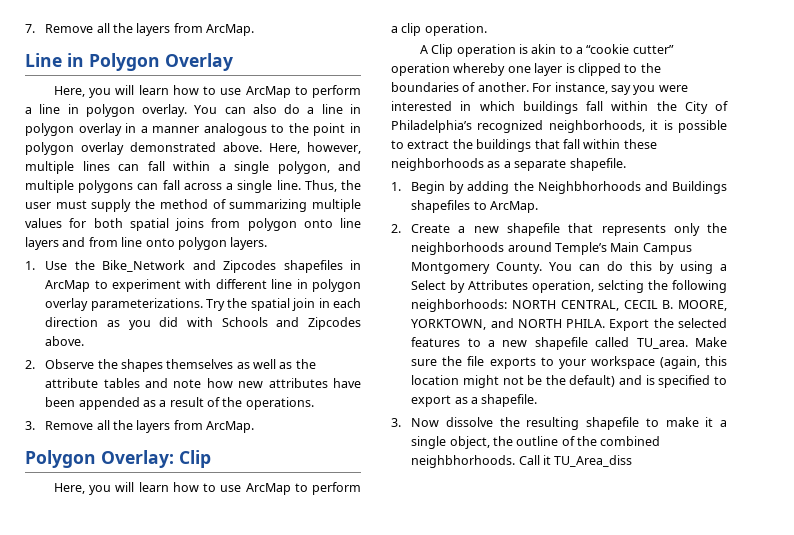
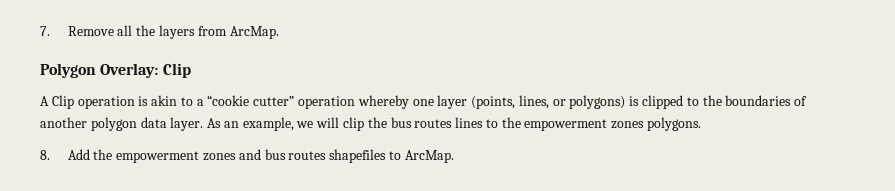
[25,53,233,71] [53,85,361,98] [25,104,361,117] [25,123,361,136] [25,142,361,155] [25,161,361,174] [25,180,362,193] [25,199,362,212] [25,218,361,231] [25,237,268,250] [25,260,361,273] [45,279,361,292] [45,298,361,311] [45,317,362,330] [45,336,85,346] [25,359,316,372] [45,378,361,388] [45,397,314,410] [25,420,255,433] // Line in Polygon Overlay // Here, you will learn how to use ArcMap to perform a line in polygon overlay. You can also do a line in polygon overlay in a manner analogous to the point in polygon overlay demonstrated above. Here, however, multiple lines can fall within a single polygon, and multiple polygons can fall across a single line. Thus, the user must supply the method of summarizing multiple values for both spatial joins from polygon onto line layers and from line onto polygon layers. // 1. Use the Bike_Network and Zipcodes shapefiles in ArcMap to experiment with different line in polygon overlay parameterizations. Try the spatial join in each direction as you did with Schools and Zipcodes above. // 2. Observe the shapes themselves as well as the attribute tables and note how new attributes have been appended as a result of the operations. // 3. Remove all the layers from ArcMap. -> (279, 32) none
[53,482,361,495] [391,23,487,36] // Here, you will learn how to use ArcMap to perform a clip operation. -> (191, 70) none
(563, 69) none -> [471,95,626,109] (points, lines, or polygons)
[477,82,688,95] [391,101,728,114] [391,120,727,133] [391,139,657,152] [391,158,626,171] [391,181,727,194] [411,200,538,213] [391,223,727,236] [411,242,692,255] [411,261,727,274] [411,280,727,293] [411,299,727,312] [411,318,727,331] [411,337,727,350] [411,356,727,369] [411,375,727,388] [411,394,538,407] [391,417,727,430] [411,436,661,449] [411,455,633,468] another. For instance, say you were interested in which buildings fall within the City of Philadelphia’s recognized neighborhoods, it is possible to extract the buildings that fall within these neighborhoods as a separate shapefile. // 1. Begin by adding the Neighbhorhoods and Buildings shapefiles to ArcMap. // 2. Create a new shapefile that represents only the neighborhoods around Temple’s Main Campus Montgomery County. You can do this by using a Select by Attributes operation, selcting the following neighborhoods: NORTH CENTRAL, CECIL B. MOORE, YORKTOWN, and NORTH PHILA. Export the selected features to a new shapefile called TU_area. Make sure the file exports to your workspace (again, this location might not be the default) and is specified to export as a shapefile. // 3. Now dissolve the resulting shapefile to make it a single object, the outline of the combined neighbhorhoods. Call it TU_Area_diss -> [40,117,702,131] [40,149,454,163] another polygon data layer. As an example, we will clip the bus routes lines to the empowerment zones polygons. // 8. Add the empowerment zones and bus routes shapefiles to ArcMap.

